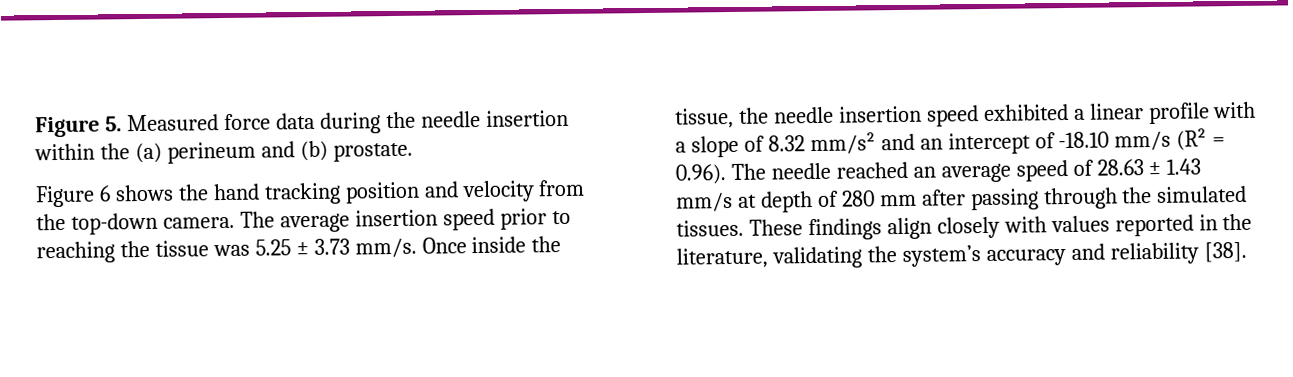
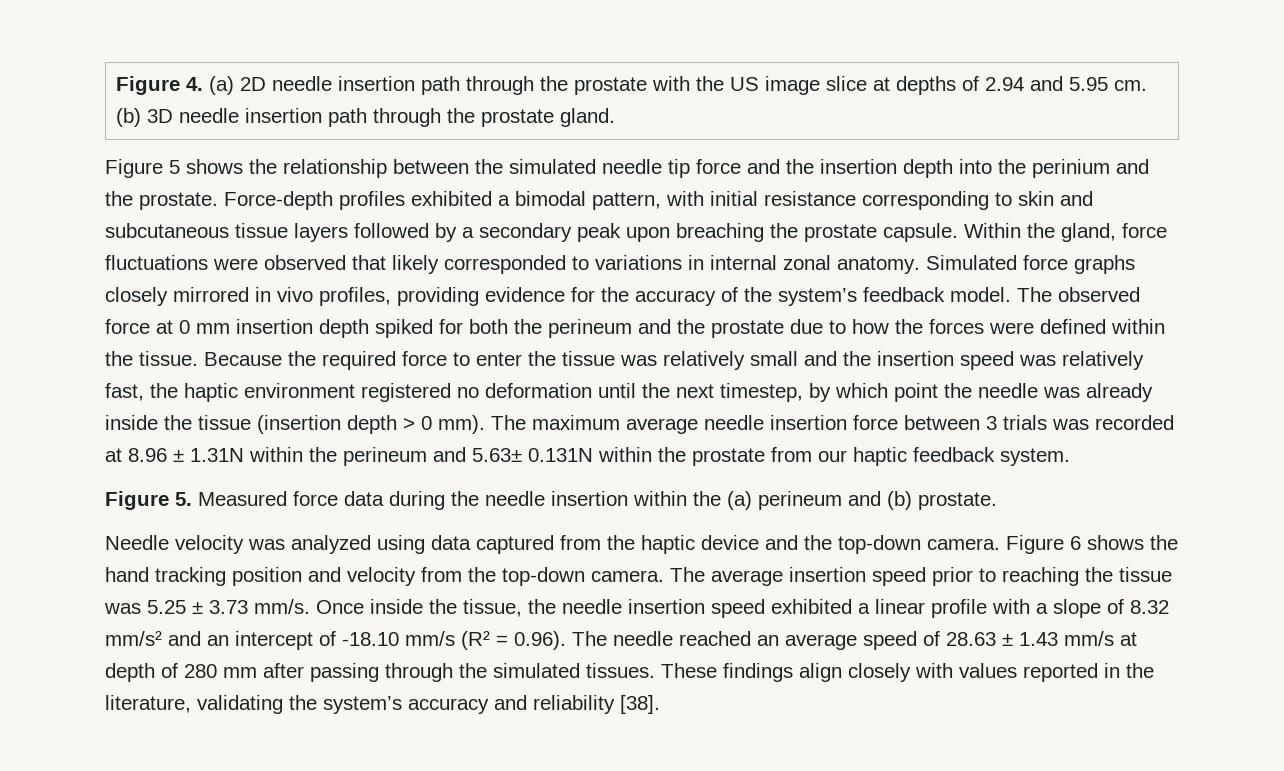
[35,116,100,138] Figure -> [115,76,1147,95] [115,108,615,127] [105,159,1149,178] [105,191,1093,210] [105,223,1167,242] [105,255,1135,274] [105,287,1140,306] [105,319,1165,338] [105,351,1144,370] [105,383,1153,402] [105,415,1174,434] [105,447,1070,466] [105,491,169,510] Figure 4. (a) 2D needle insertion path through the prostate with the US image slice at depths of 2.94 and 5.95 cm. (b) 3D needle insertion path through the prostate gland. // Figure 5 shows the relationship between the simulated needle tip force and the insertion depth into the perinium and the prostate. Force-depth profiles exhibited a bimodal pattern, with initial resistance corresponding to skin and subcutaneous tissue layers followed by a secondary peak upon breaching the prostate capsule. Within the gland, force fluctuations were observed that likely corresponded to variations in internal zonal anatomy. Simulated force graphs closely mirrored in vivo profiles, providing evidence for the accuracy of the system’s feedback model. The observed force at 0 mm insertion depth spiked for both the perineum and the prostate due to how the forces were defined within the tissue. Because the required force to enter the tissue was relatively small and the insertion speed was relatively fast, the haptic environment registered no deformation until the next timestep, by which point the needle was already inside the tissue (insertion depth > 0 mm). The maximum average needle insertion force between 3 trials was recorded at 8.96 ± 1.31N within the perineum and 5.63± 0.131N within the prostate from our haptic feedback system. // Figure
(413, 152) none -> [105,535,1000,554] Needle velocity was analyzed using data captured from the haptic device and the top-down camera.

